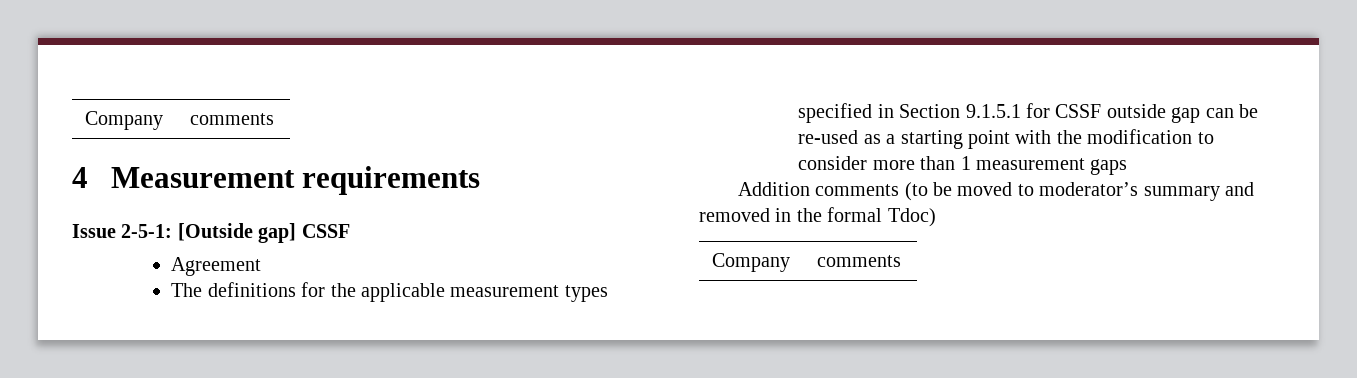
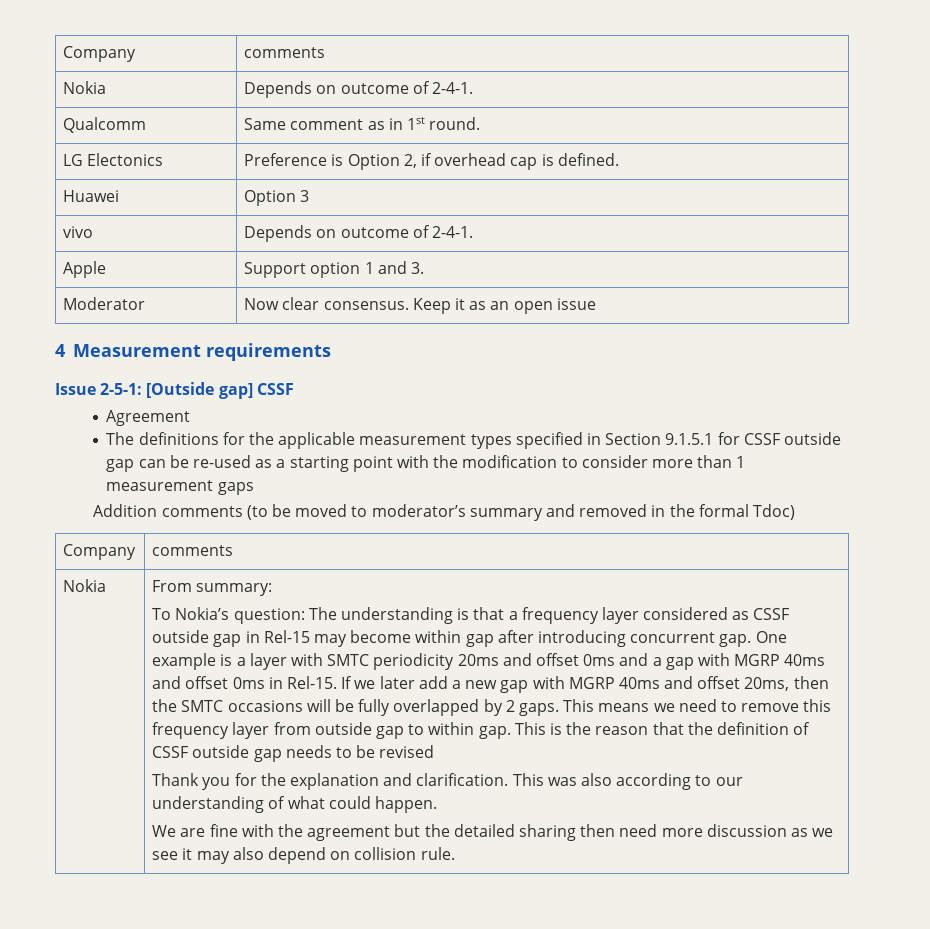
[85,111,164,130] [190,113,275,125] Company | comments -> [63,46,137,62] [244,47,326,58] [63,81,107,94] [244,81,474,98] [63,117,147,133] [244,117,481,130] [63,153,164,166] [244,153,619,170] [63,190,120,202] [244,190,310,206] [63,226,94,238] [244,225,474,242] [63,261,107,278] [244,261,425,278] [63,297,146,310] [244,297,596,314] Company | comments // Nokia | Depends on outcome of 2-4-1. // Qualcomm | Same comment as in 1st round. // LG Electonics | Preference is Option 2, if overhead cap is defined. // Huawei | Option 3 // vivo | Depends on outcome of 2-4-1. // Apple | Support option 1 and 3. // Moderator | Now clear consensus. Keep it as an open issue
(902, 261) none -> [63,579,107,592] [152,580,273,596] [152,607,790,624] [152,630,787,647] [152,653,826,670] [152,676,829,693] [152,699,832,716] [152,722,811,739] [152,745,435,762] [152,773,743,790] [152,796,438,813] [152,824,834,841] [152,847,455,864] // Nokia | From summary: // To Nokia’s question: The understanding is that a frequency layer considered as CSSF outside gap in Rel-15 may become within gap after introducing concurrent gap. One example is a layer with SMTC periodicity 20ms and offset 0ms and a gap with MGRP 40ms and offset 0ms in Rel-15. If we later add a new gap with MGRP 40ms and offset 20ms, then the SMTC occasions will be fully overlapped by 2 gaps. This means we need to remove this frequency layer from outside gap to within gap. This is the reason that the definition of CSSF outside gap needs to be revised // Thank you for the explanation and clarification. This was also according to our understanding of what could happen. // We are fine with the agreement but the detailed sharing then need more discussion as we see it may also depend on collision rule.

